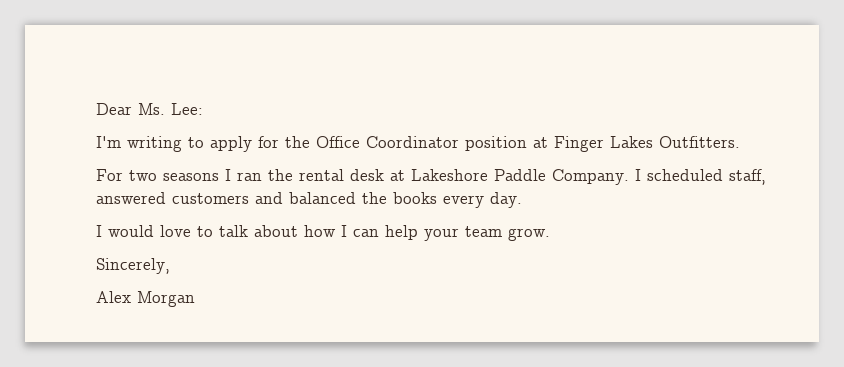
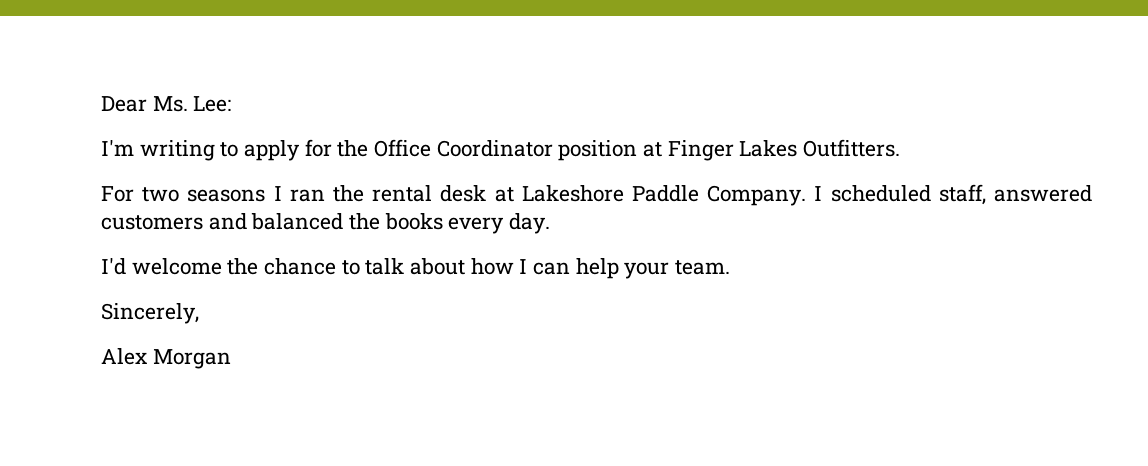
[96,225,191,237] I would love -> [101,258,337,275] I'd welcome the chance
[465,226,550,241] team grow. -> [675,260,731,275] team.

